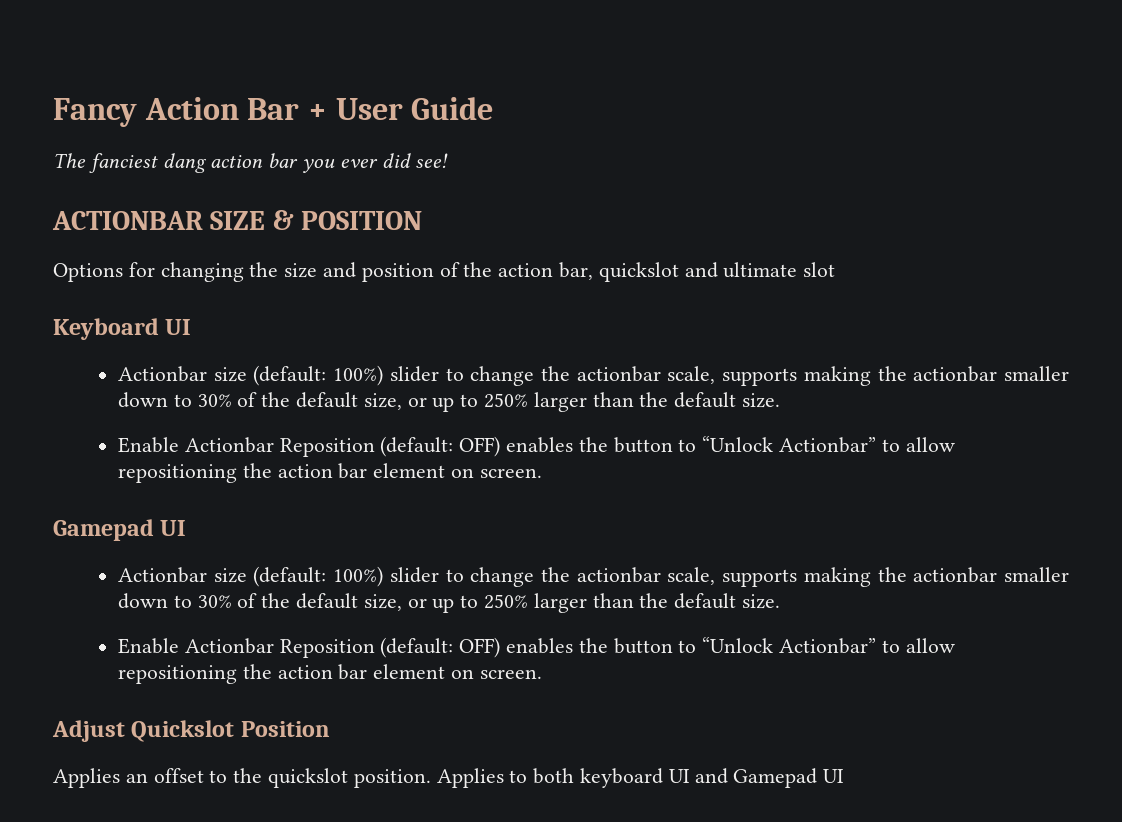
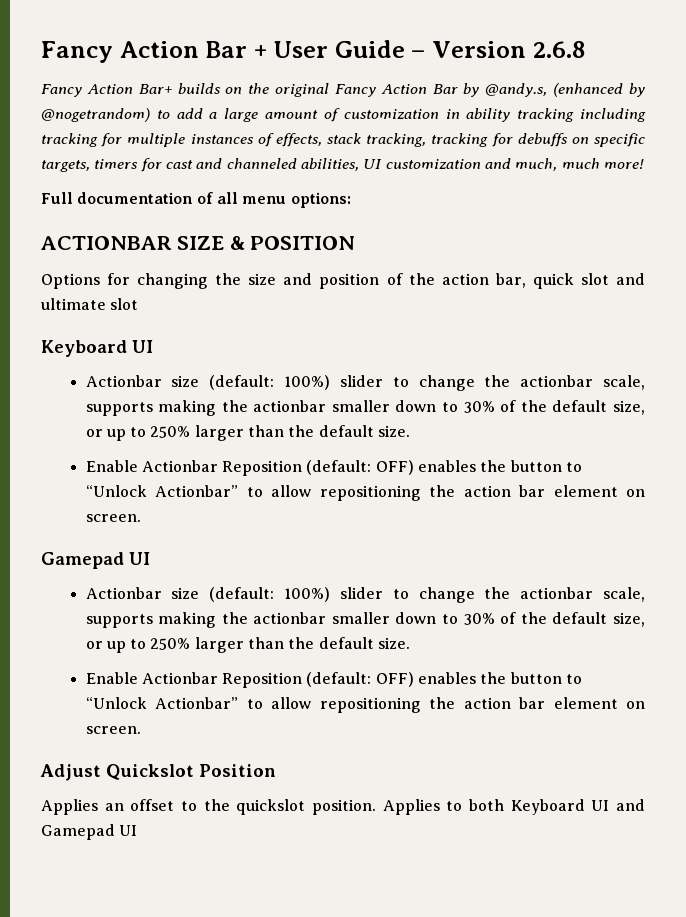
[53,153,449,173] // The fanciest dang action bar you ever did see! -> [411,41,586,58] [41,83,645,97] [41,108,646,122] [41,133,645,147] [41,158,644,172] [41,192,351,208] – Version 2.6.8 // Fancy Action Bar+ builds on the original Fancy Action Bar by @andy.s, (enhanced by @nogetrandom) to add a large amount of customization in ability tracking including tracking for multiple instances of effects, stack tracking, tracking for debuffs on specific targets, timers for cast and channeled abilities, UI customization and much, much more! // Full documentation of all menu options:
[598,262,679,282] quickslot -> [532,273,609,289] quick slot
[580,768,664,788] keyboard -> [510,799,585,815] Keyboard

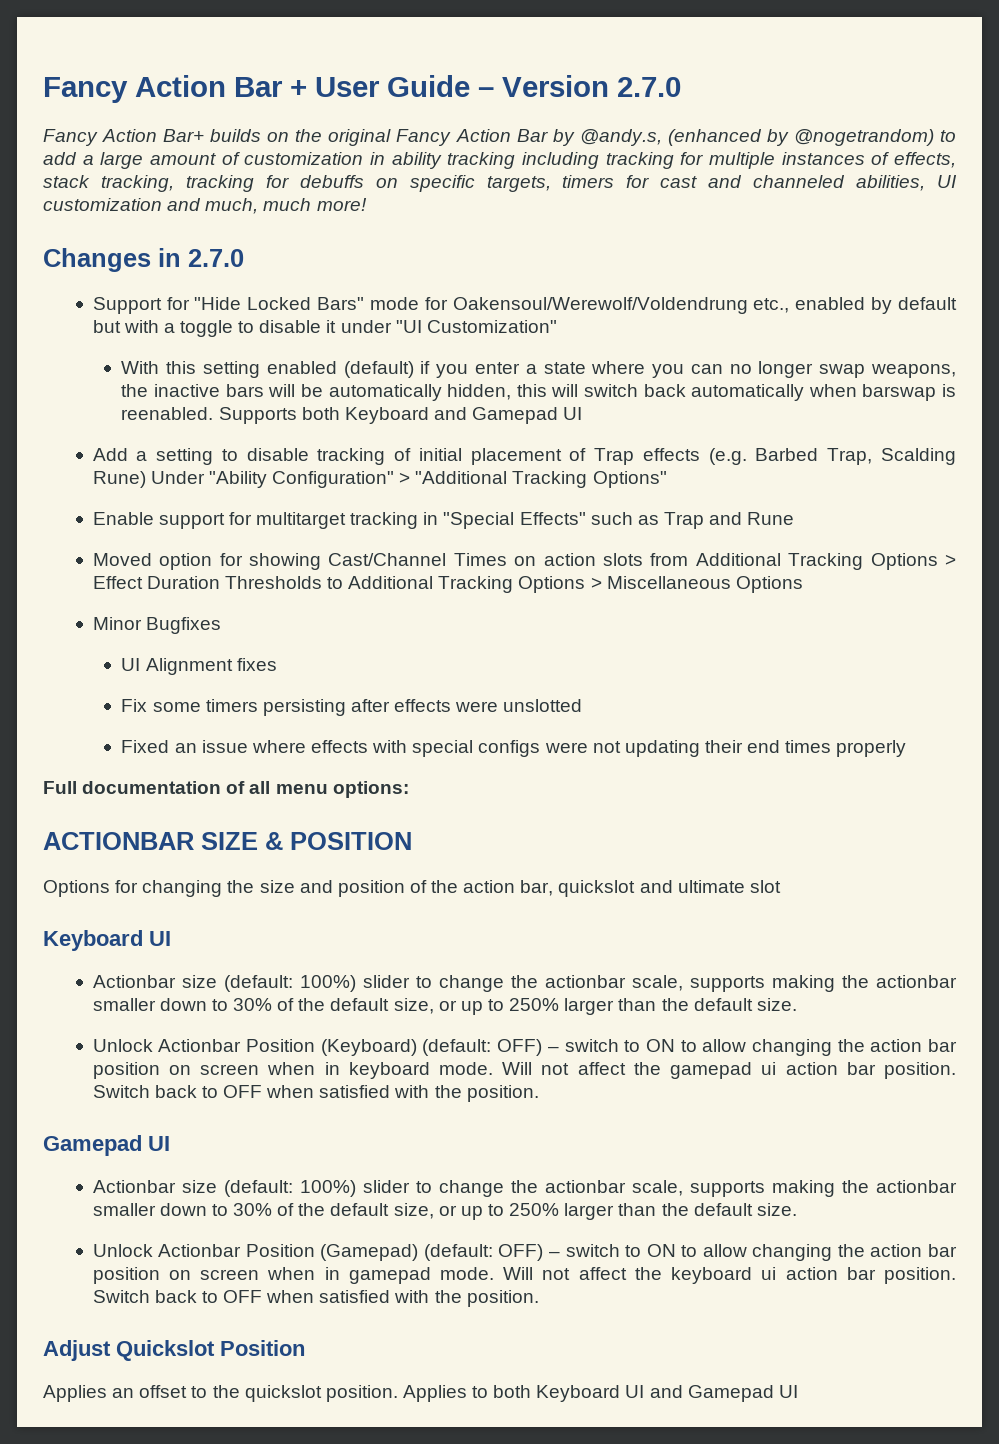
[532,41,586,58] 2.6.8 -> [617,77,681,97] 2.7.0
(644, 164) none -> [43,248,244,272] [92,297,957,314] [92,320,557,337] [121,361,956,378] [121,384,956,401] [121,407,583,424] [92,448,956,465] [92,471,667,488] [92,512,795,529] [92,553,956,570] [92,576,803,593] [92,617,221,634] [121,658,277,675] [121,699,583,716] [121,740,907,757] // Changes in 2.7.0 // Support for "Hide Locked Bars" mode for Oakensoul/Werewolf/Voldendrung etc., enabled by default but with a toggle to disable it under "UI Customization" // With this setting enabled (default) if you enter a state where you can no longer swap weapons, the inactive bars will be automatically hidden, this will switch back automatically when barswap is reenabled. Supports both Keyboard and Gamepad UI // Add a setting to disable tracking of initial placement of Trap effects (e.g. Barbed Trap, Scalding Rune) Under "Ability Configuration" > "Additional Tracking Options" // Enable support for multitarget tracking in "Special Effects" such as Trap and Rune // Moved option for showing Cast/Channel Times on action slots from Additional Tracking Options > Effect Duration Thresholds to Additional Tracking Options > Miscellaneous Options // Minor Bugfixes // UI Alignment fixes // Fix some timers persisting after effects were unslotted // Fixed an issue where effects with special configs were not updating their end times properly
[532,273,609,289] quick slot -> [558,880,636,897] quickslot
[85,460,583,476] [85,485,645,501] [85,514,141,522] Enable Actionbar Reposition (default: OFF) enables the button to “Unlock Actionbar” to allow repositioning the action bar element on screen. -> [92,1039,958,1056] [92,1062,956,1079] [92,1085,539,1102] Unlock Actionbar Position (Keyboard) (default: OFF) – switch to ON to allow changing the action bar position on screen when in keyboard mode. Will not affect the gamepad ui action bar position. Switch back to OFF when satisfied with the position.
[85,672,583,688] [85,697,645,713] [85,726,141,734] Enable Actionbar Reposition (default: OFF) enables the button to “Unlock Actionbar” to allow repositioning the action bar element on screen. -> [92,1244,958,1261] [92,1267,956,1284] [92,1290,539,1307] Unlock Actionbar Position (Gamepad) (default: OFF) – switch to ON to allow changing the action bar position on screen when in gamepad mode. Will not affect the keyboard ui action bar position. Switch back to OFF when satisfied with the position.

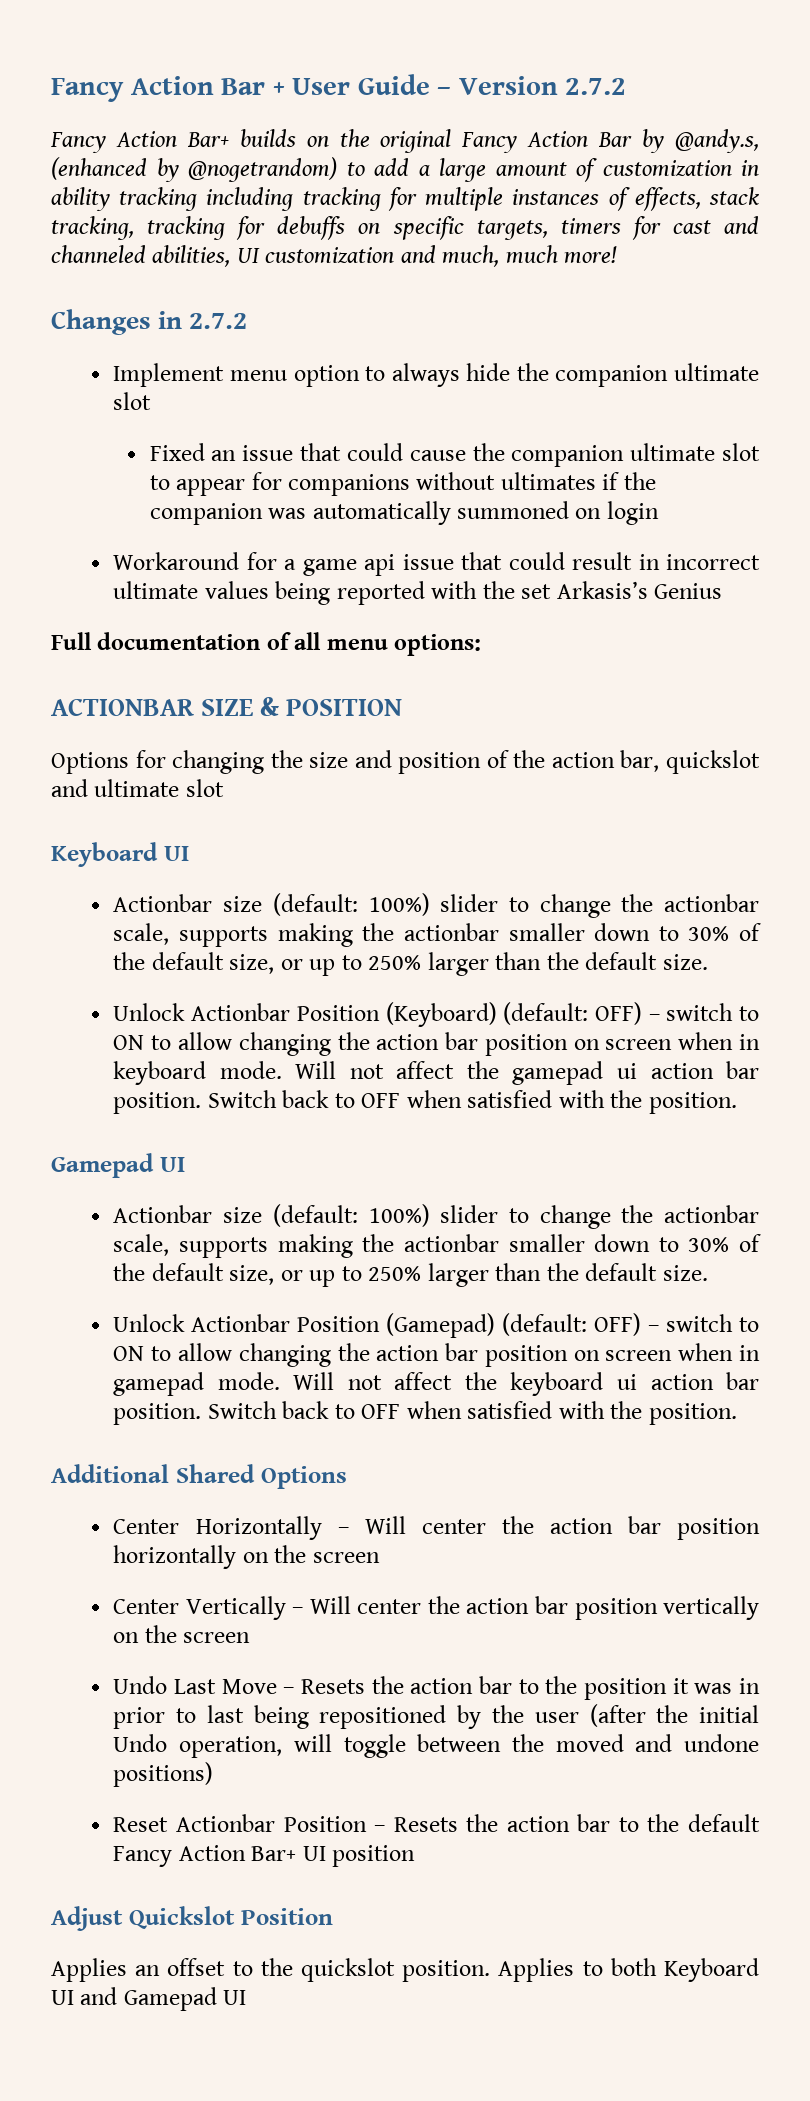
[617,77,681,97] 2.7.0 -> [565,78,627,95] 2.7.2
[188,249,244,267] [92,297,957,314] [92,320,557,337] [121,361,956,378] [121,384,956,401] [121,407,583,424] [92,448,956,465] [92,471,667,488] [92,512,795,529] [92,553,956,570] [92,576,803,593] [92,617,221,634] [121,658,277,675] [121,699,583,716] [121,740,907,757] 2.7.0 // Support for "Hide Locked Bars" mode for Oakensoul/Werewolf/Voldendrung etc., enabled by default but with a toggle to disable it under "UI Customization" // With this setting enabled (default) if you enter a state where you can no longer swap weapons, the inactive bars will be automatically hidden, this will switch back automatically when barswap is reenabled. Supports both Keyboard and Gamepad UI // Add a setting to disable tracking of initial placement of Trap effects (e.g. Barbed Trap, Scalding Rune) Under "Ability Configuration" > "Additional Tracking Options" // Enable support for multitarget tracking in "Special Effects" such as Trap and Rune // Moved option for showing Cast/Channel Times on action slots from Additional Tracking Options > Effect Duration Thresholds to Additional Tracking Options > Miscellaneous Options // Minor Bugfixes // UI Alignment fixes // Fix some timers persisting after effects were unslotted // Fixed an issue where effects with special configs were not updating their end times properly -> [189,313,248,329] [113,363,760,387] [113,392,152,410] [149,443,760,467] [149,472,656,496] [149,501,659,525] [113,552,760,576] [113,581,723,605] 2.7.2 // Implement menu option to always hide the companion ultimate slot // Fixed an issue that could cause the companion ultimate slot to appear for companions without ultimates if the companion was automatically summoned on login // Workaround for a game api issue that could result in incorrect ultimate values being reported with the set Arkasis’s Genius
(539, 1298) none -> [51,1464,347,1489] [113,1516,760,1540] [113,1545,380,1569] [113,1596,759,1620] [113,1625,251,1643] [113,1676,761,1700] [113,1704,760,1729] [113,1734,759,1758] [113,1762,214,1787] [113,1814,760,1832] [113,1845,416,1867] // Additional Shared Options // Center Horizontally – Will center the action bar position horizontally on the screen // Center Vertically – Will center the action bar position vertically on the screen // Undo Last Move – Resets the action bar to the position it was in prior to last being repositioned by the user (after the initial Undo operation, will toggle between the moved and undone positions) // Reset Actionbar Position – Resets the action bar to the default Fancy Action Bar+ UI position

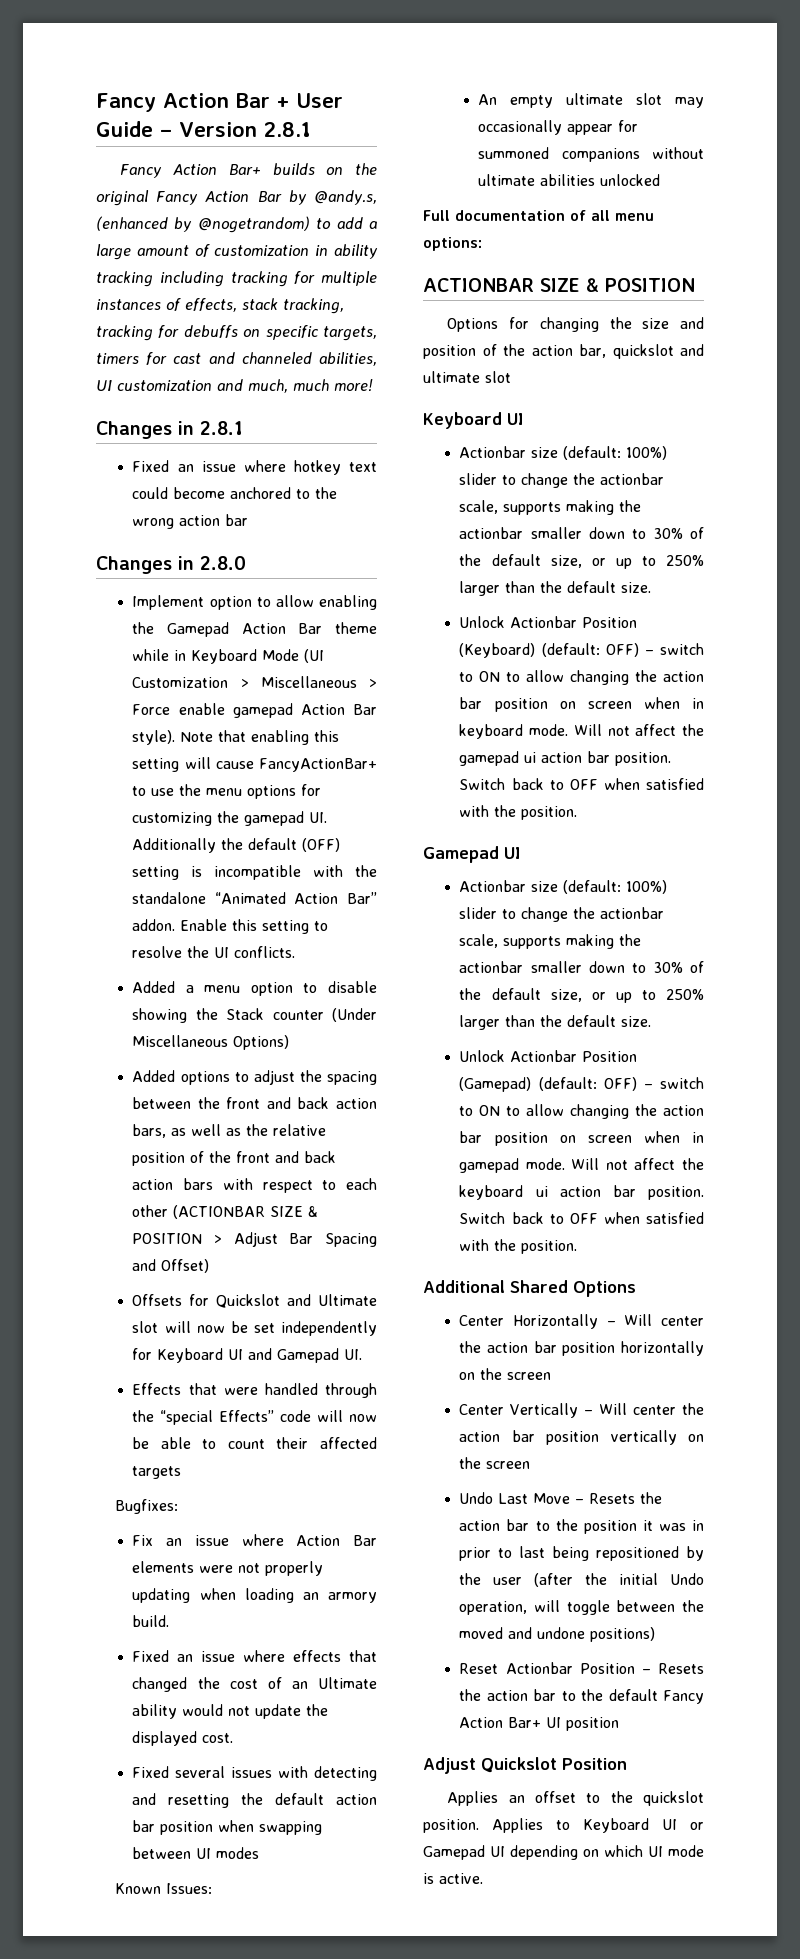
[565,78,627,95] 2.7.2 -> [263,122,311,137] 2.8.1
[189,313,248,329] [113,363,760,387] [113,392,152,410] [149,443,760,467] [149,475,170,490] 2.7.2 // Implement menu option to always hide the companion ultimate slot // Fixed an issue that could cause the companion ultimate slot to -> [200,421,243,435] [132,460,377,475] [132,487,338,499] [132,514,249,529] [96,556,246,574] [132,595,377,610] [132,622,377,637] [132,649,325,664] [132,676,378,688] [132,703,377,718] [132,730,340,745] [132,757,377,772] [132,784,322,799] [132,811,328,826] [132,838,341,853] [132,865,377,880] [132,892,377,904] [132,919,329,934] [132,946,296,958] [132,981,377,996] [132,1008,377,1023] [132,1035,290,1050] [132,1070,378,1085] [132,1097,377,1109] [132,1124,327,1138] [132,1151,337,1166] [132,1178,377,1193] [132,1205,319,1219] [132,1232,377,1247] [132,1259,210,1273] [132,1294,377,1308] [132,1321,377,1336] [132,1348,363,1363] [132,1383,377,1398] [132,1410,377,1425] [132,1437,377,1449] [132,1466,182,1479] [114,1499,178,1514] [132,1534,377,1546] [132,1561,324,1576] [132,1588,377,1603] [132,1615,170,1627] [132,1650,377,1662] [132,1677,377,1692] [132,1704,329,1719] [132,1731,234,1746] [132,1766,377,1781] [132,1793,377,1808] [132,1820,323,1835] [132,1847,260,1859] [114,1883,212,1894] [478,93,704,108] [478,120,563,135] 2.8.1 // Fixed an issue where hotkey text could become anchored to the wrong action bar // Changes in 2.8.0 // Implement option to allow enabling the Gamepad Action Bar theme while in Keyboard Mode (UI Customization > Miscellaneous > Force enable gamepad Action Bar style). Note that enabling this setting will cause FancyActionBar+ to use the menu options for customizing the gamepad UI. Additionally the default (OFF) setting is incompatible with the standalone “Animated Action Bar” addon. Enable this setting to resolve the UI conflicts. // Added a menu option to disable showing the Stack counter (Under Miscellaneous Options) // Added options to adjust the spacing between the front and back action bars, as well as the relative position of the front and back action bars with respect to each other (ACTIONBAR SIZE & POSITION > Adjust Bar Spacing and Offset) // Offsets for Quickslot and Ultimate slot will now be set independently for Keyboard UI and Gamepad UI. // Effects that were handled through the “special Effects” code will now be able to count their affected targets // Bugfixes: // Fix an issue where Action Bar elements were not properly updating when loading an armory build. // Fixed an issue where effects that changed the cost of an Ultimate ability would not update the displayed cost. // Fixed several issues with detecting and resetting the default action bar position when swapping between UI modes // Known Issues: // An empty ultimate slot may occasionally
(282, 481) none -> [478,147,550,159] summoned
[500,472,656,490] [149,501,659,525] [113,552,760,576] [113,581,723,605] ultimates if the companion was automatically summoned on login // Workaround for a game api issue that could result in incorrect ultimate values being reported with the set Arkasis’s Genius -> [478,174,661,186] ultimate abilities unlocked
[610,1958,759,1982] [51,1987,247,2011] both Keyboard UI and Gamepad UI -> [583,1818,704,1833] [423,1845,704,1860] [423,1873,483,1884] Keyboard UI or Gamepad UI depending on which UI mode is active.

